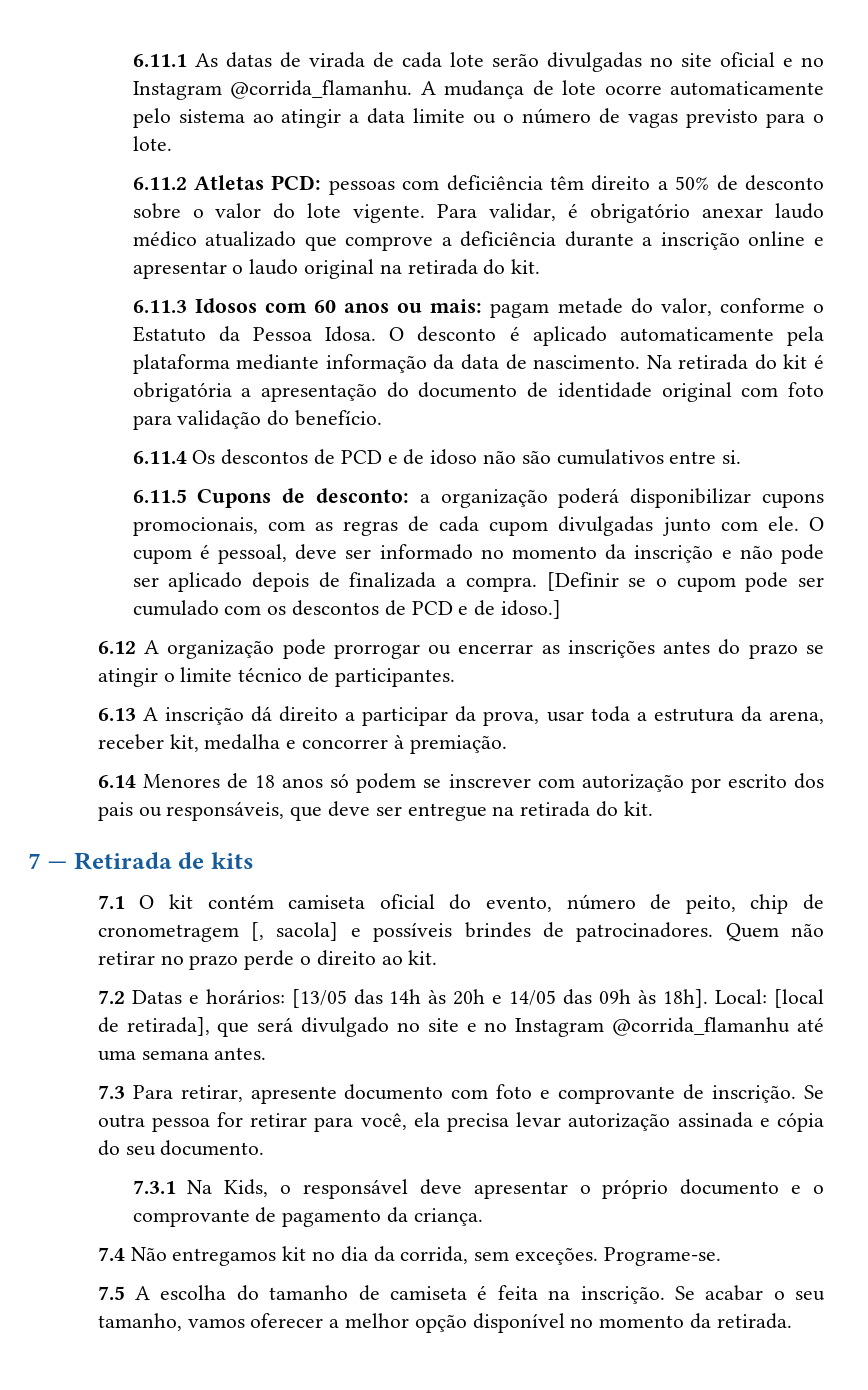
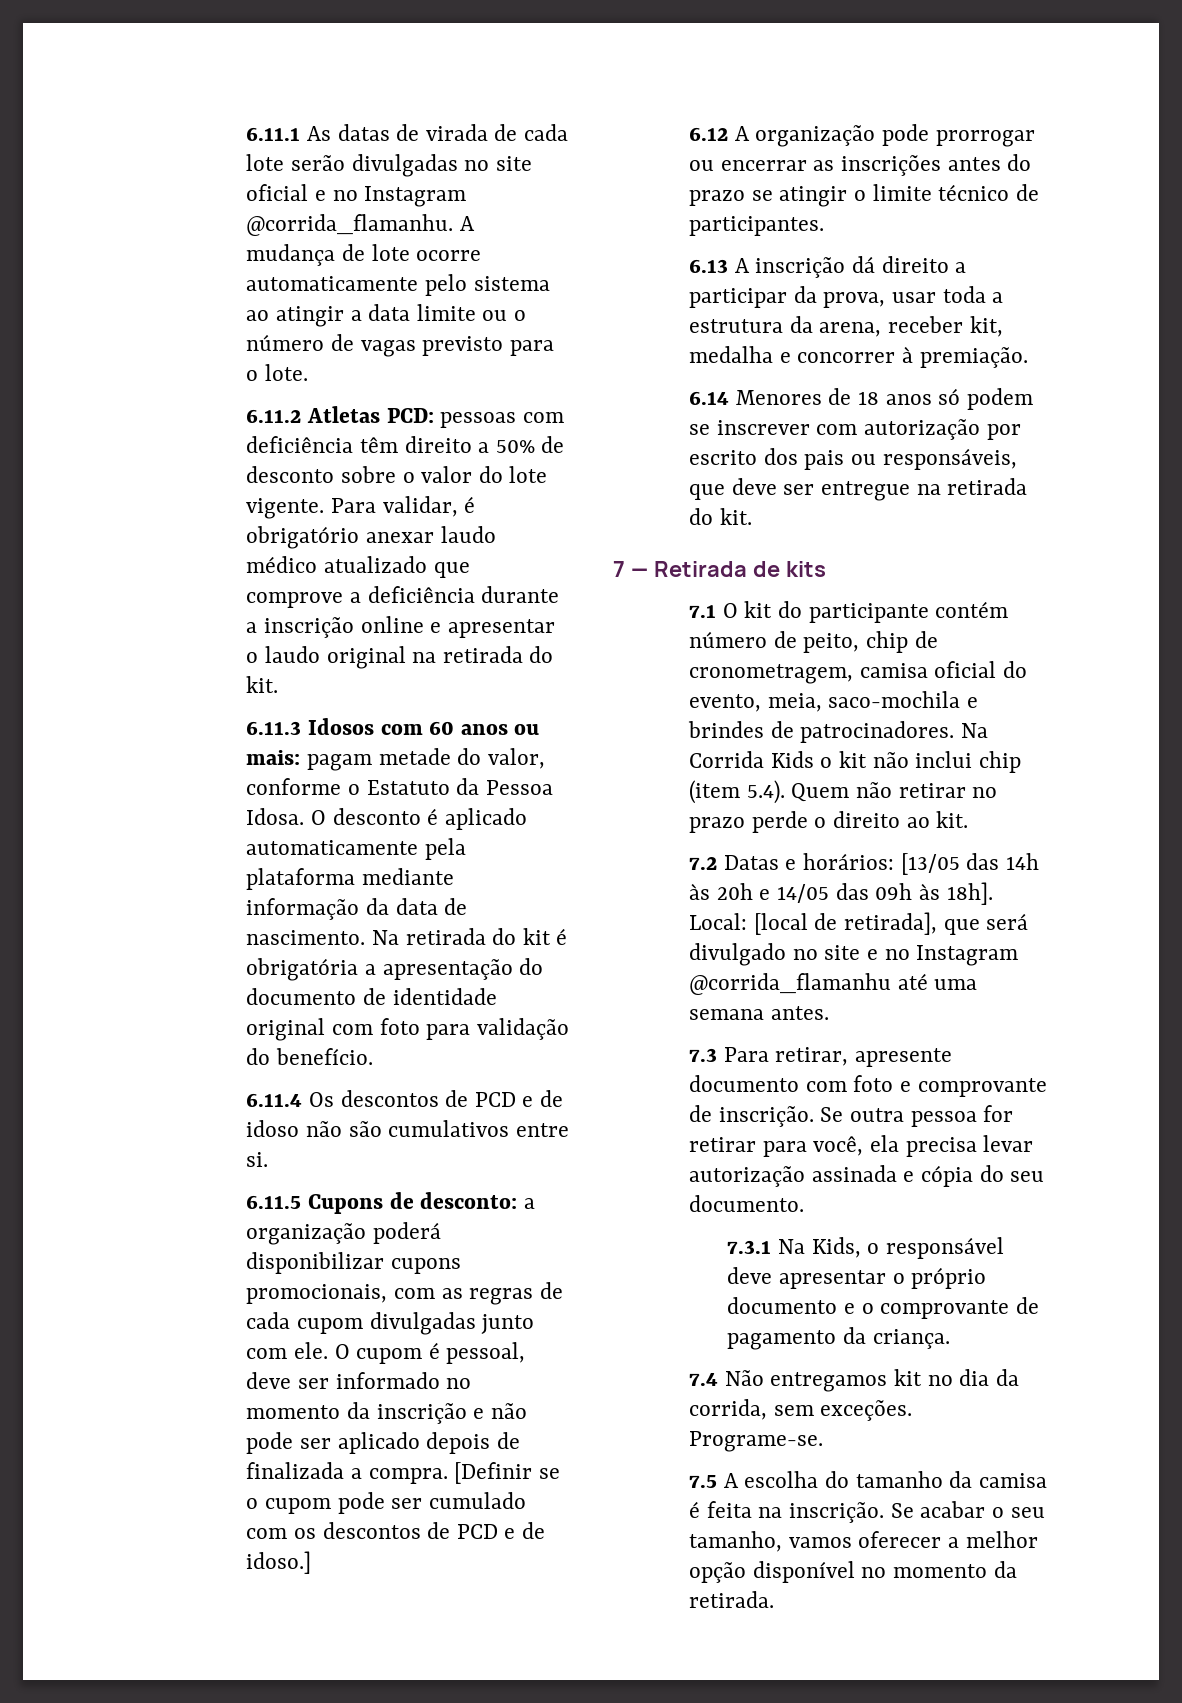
[207,894,552,912] contém camiseta oficial do evento, -> [778,601,1009,623] do participante contém
[97,922,714,942] cronometragem [, sacola] e possíveis brindes de patrocinadores. -> [689,661,1028,684] [689,691,979,712] [688,721,989,743] [689,751,1021,773] [689,780,785,804] cronometragem, camisa oficial do evento, meia, saco-mochila e brindes de patrocinadores. Na Corrida Kids o kit não inclui chip (item 5.4).
[358,1285,467,1301] de camiseta -> [949,1471,1047,1488] da camisa

